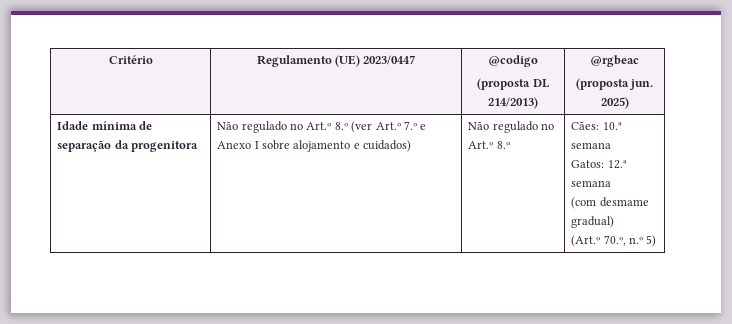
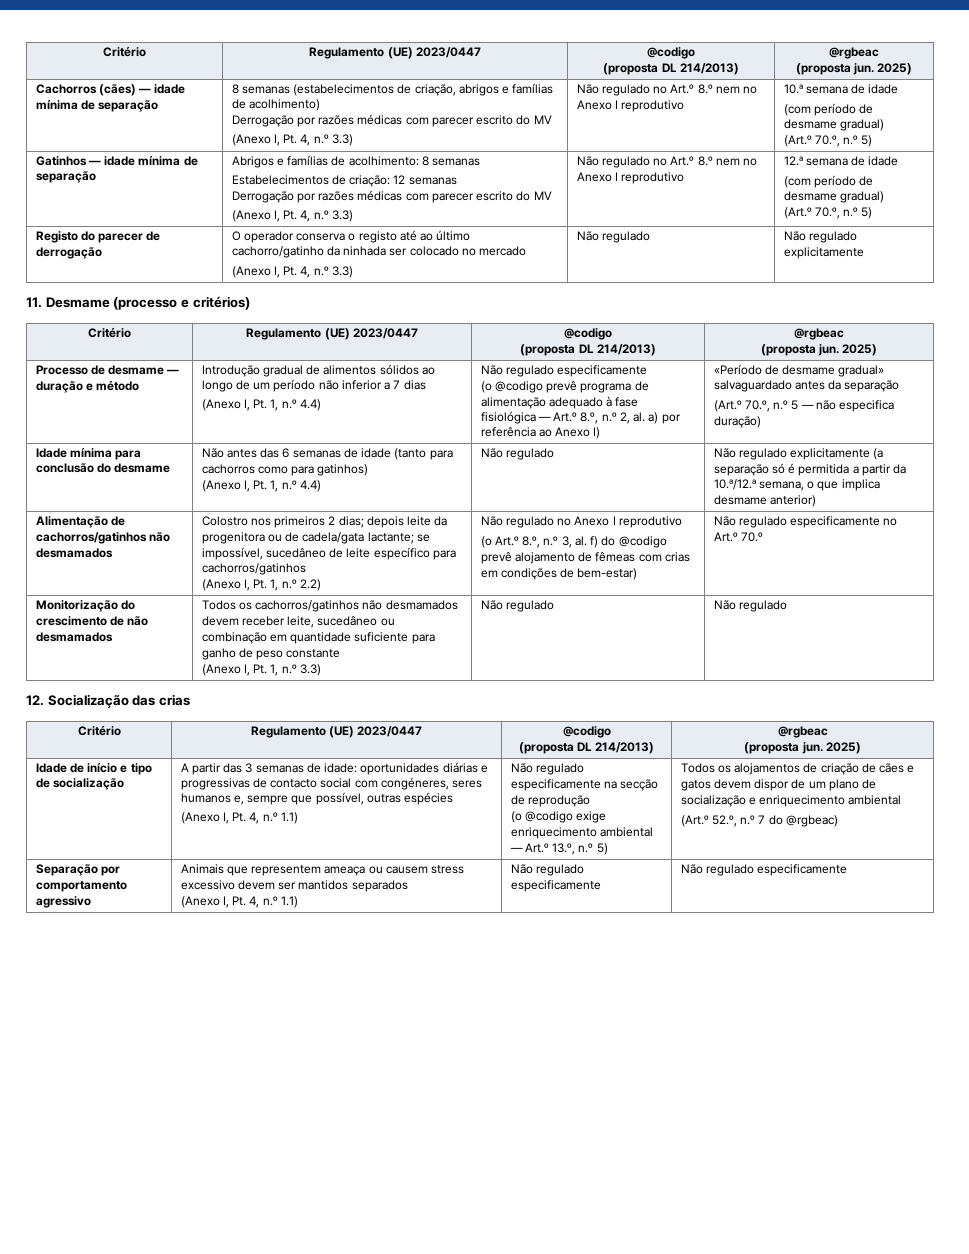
[57,121,153,130] [57,140,199,152] [217,121,427,133] [217,140,412,152] [468,121,555,133] [468,141,510,149] [571,121,622,130] [571,142,612,149] [571,160,627,169] [571,180,612,187] [571,197,649,209] [571,216,615,228] [571,235,657,247] Idade mínima de separação da progenitora | Não regulado no Art.º 8.º (ver Art.º 7.º e Anexo I sobre alojamento e cuidados) | Não regulado no Art.º 8.º | Cães: 10.ª semana // Gatos: 12.ª semana // (com desmame gradual) // (Art.º 70.º, n.º 5) -> [35,84,186,96] [35,99,159,112] [231,83,554,96] [231,99,321,111] [231,114,552,127] [231,134,353,146] [576,84,758,96] [576,100,685,112] [783,84,899,94] [783,103,874,116] [783,119,885,131] [783,135,873,147] [35,155,198,166] [35,171,96,183] [231,155,481,168] [231,175,457,187] [231,190,552,203] [231,210,353,222] [576,156,758,168] [576,172,685,184] [783,156,899,166] [783,175,874,188] [783,191,885,203] [783,207,873,219] [35,231,161,243] [35,247,102,259] [231,230,471,243] [231,246,527,258] [231,266,353,278] [576,231,651,243] [783,231,858,243] [783,247,864,259] [26,296,250,310] [88,327,131,338] [246,328,418,340] [564,328,612,340] [520,344,656,356] [794,328,844,340] [760,344,878,356] [35,365,180,375] [35,380,140,393] [201,364,435,377] [201,379,426,392] [201,399,321,411] [480,365,648,377] [480,381,649,393] [480,396,639,409] [480,411,681,424] [480,427,601,439] [713,364,885,377] [713,380,900,392] [713,400,895,412] [713,416,761,428] [35,447,142,460] [35,463,171,473] [201,448,453,460] [201,464,369,476] [201,480,321,492] [480,448,555,460] [713,448,884,460] [713,463,907,476] [713,479,880,491] [713,495,817,507] [35,516,126,528] [35,532,171,544] [35,548,113,558] [201,516,448,528] [201,532,430,544] [201,547,456,560] [201,563,306,575] [201,579,321,591] [480,516,682,528] [480,536,667,548] [480,552,690,564] [480,568,638,580] [713,516,898,528] [713,532,764,542] [35,600,136,612] [35,616,149,626] [35,632,113,642] [201,600,458,612] [201,616,395,628] [201,632,435,644] [201,648,341,660] [201,664,321,676] [480,600,555,612] [713,600,788,612] [26,694,190,709] [77,725,121,736] [250,726,423,738] [562,726,611,738] [518,742,655,754] [777,726,828,738] [744,742,861,754] [35,762,152,775] [35,778,125,790] [180,762,488,775] [180,777,483,790] [180,792,454,805] [180,812,298,824] [510,763,585,775] [510,779,659,791] [510,795,591,807] [510,811,607,823] [510,827,654,839] [509,843,608,855] [680,763,915,775] [680,779,877,791] [680,795,902,807] [680,815,838,827] [35,864,121,876] [35,881,127,892] [35,896,91,908] [180,864,465,876] [180,880,408,892] [180,896,298,908] [510,864,585,876] [510,880,601,892] [680,864,848,876] Cachorros (cães) — idade mínima de separação | 8 semanas (estabelecimentos de criação, abrigos e famílias de acolhimento) // Derrogação por razões médicas com parecer escrito do MV // (Anexo I, Pt. 4, n.º 3.3) | Não regulado no Art.º 8.º nem no Anexo I reprodutivo | 10.ª semana de idade // (com período de desmame gradual) // (Art.º 70.º, n.º 5) // Gatinhos — idade mínima de separação | Abrigos e famílias de acolhimento: 8 semanas // Estabelecimentos de criação: 12 semanas // Derrogação por razões médicas com parecer escrito do MV // (Anexo I, Pt. 4, n.º 3.3) | Não regulado no Art.º 8.º nem no Anexo I reprodutivo | 12.ª semana de idade // (com período de desmame gradual) // (Art.º 70.º, n.º 5) // Registo do parecer de derrogação | O operador conserva o registo até ao último cachorro/gatinho da ninhada ser colocado no mercado // (Anexo I, Pt. 4, n.º 3.3) | Não regulado | Não regulado explicitamente // 11. Desmame (processo e critérios) // Critério | Regulamento (UE) 2023/0447 | @codigo // (proposta DL 214/2013) | @rgbeac // (proposta jun. 2025) // Processo de desmame — duração e método | Introdução gradual de alimentos sólidos ao longo de um período não inferior a 7 dias // (Anexo I, Pt. 1, n.º 4.4) | Não regulado especificamente // (o @codigo prevê programa de alimentação adequado à fase fisiológica — Art.º 8.º, n.º 2, al. a) por referência ao Anexo I) | «Período de desmame gradual» salvaguardado antes da separação // (Art.º 70.º, n.º 5 — não especifica duração) // Idade mínima para conclusão do desmame | Não antes das 6 semanas de idade (tanto para cachorros como para gatinhos) // (Anexo I, Pt. 1, n.º 4.4) | Não regulado | Não regulado explicitamente (a separação só é permitida a partir da 10.ª/12.ª semana, o que implica desmame anterior) // Alimentação de cachorros/gatinhos não desmamados | Colostro nos primeiros 2 dias; depois leite da progenitora ou de cadela/gata lactante; se impossível, sucedâneo de leite específico para cachorros/gatinhos // (Anexo I, Pt. 1, n.º 2.2) | Não regulado no Anexo I reprodutivo // (o Art.º 8.º, n.º 3, al. f) do @codigo prevê alojamento de fêmeas com crias em condições de bem-estar) | Não regulado especificamente no Art.º 70.º // Monitorização do crescimento de não desmamados | Todos os cachorros/gatinhos não desmamados devem receber leite, sucedâneo ou combinação em quantidade suficiente para ganho de peso constante // (Anexo I, Pt. 1, n.º 3.3) | Não regulado | Não regulado // 12. Socialização das crias // Critério | Regulamento (UE) 2023/0447 | @codigo // (proposta DL 214/2013) | @rgbeac // (proposta jun. 2025) // Idade de início e tipo de socialização | A partir das 3 semanas de idade: oportunidades diárias e progressivas de contacto social com congéneres, seres humanos e, sempre que possível, outras espécies // (Anexo I, Pt. 4, n.º 1.1) | Não regulado especificamente na secção de reprodução // (o @codigo exige enriquecimento ambiental — Art.º 13.º, n.º 5) | Todos os alojamentos de criação de cães e gatos devem dispor de um plano de socialização e enriquecimento ambiental // (Art.º 52.º, n.º 7 do @rgbeac) // Separação por comportamento agressivo | Animais que representem ameaça ou causem stress excessivo devem ser mantidos separados // (Anexo I, Pt. 4, n.º 1.1) | Não regulado especificamente | Não regulado especificamente

